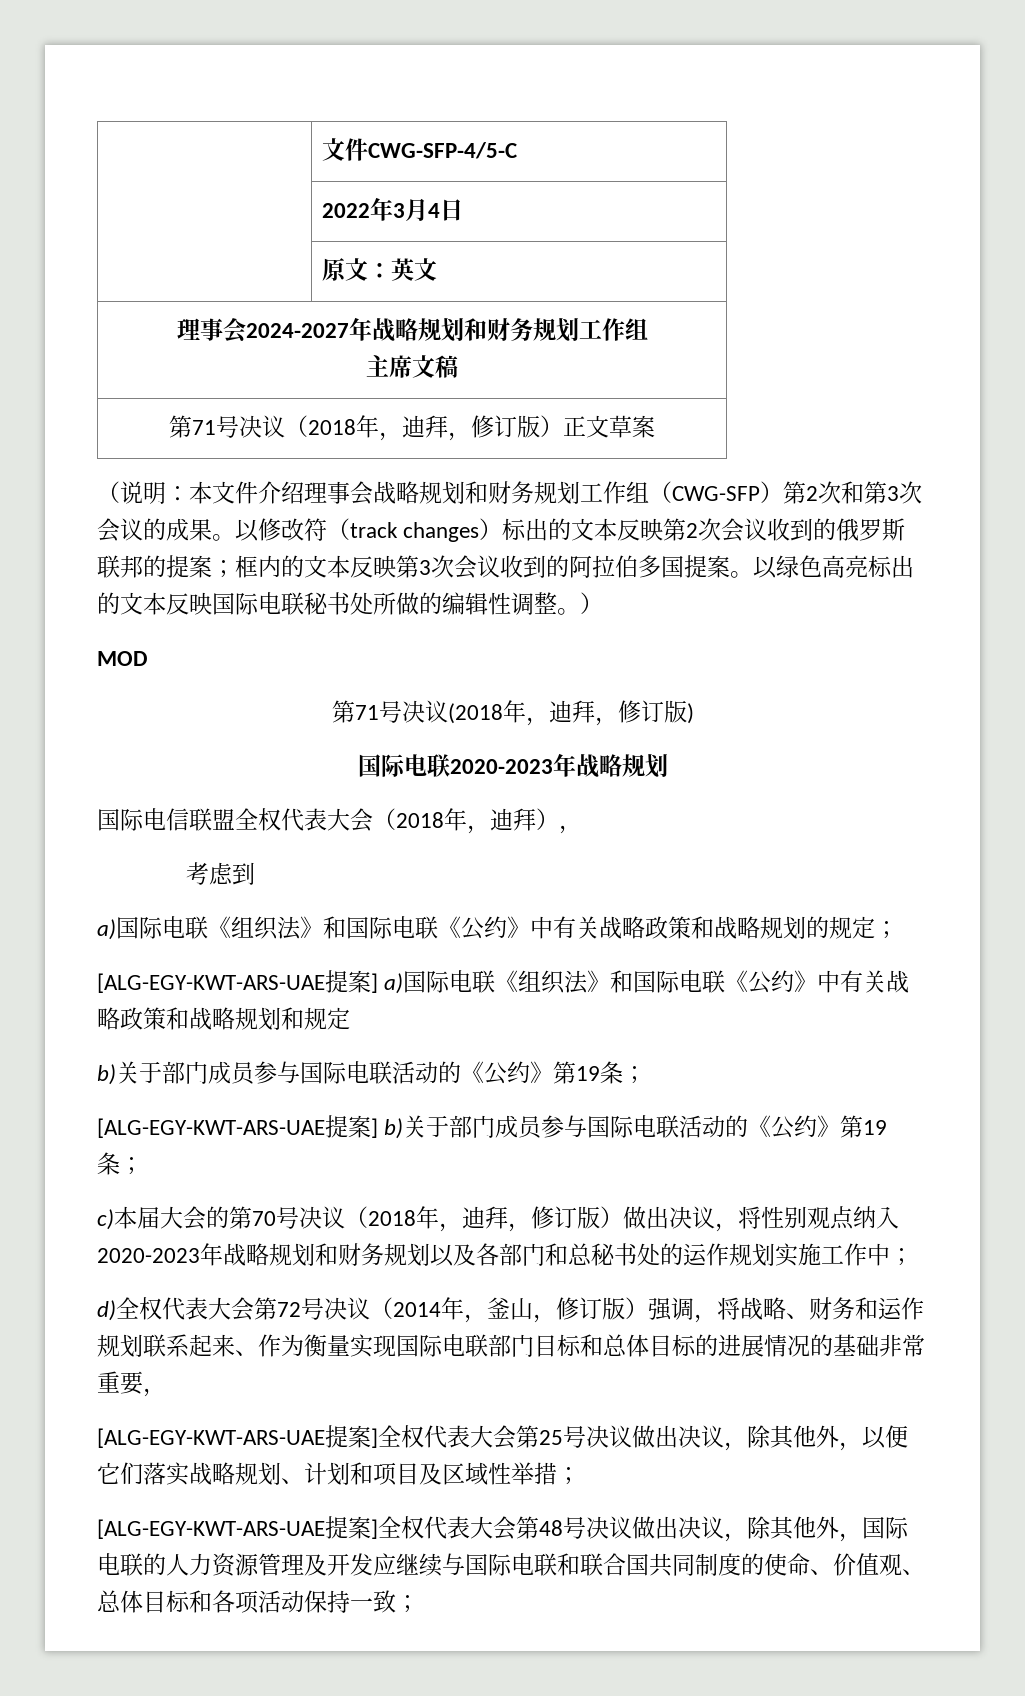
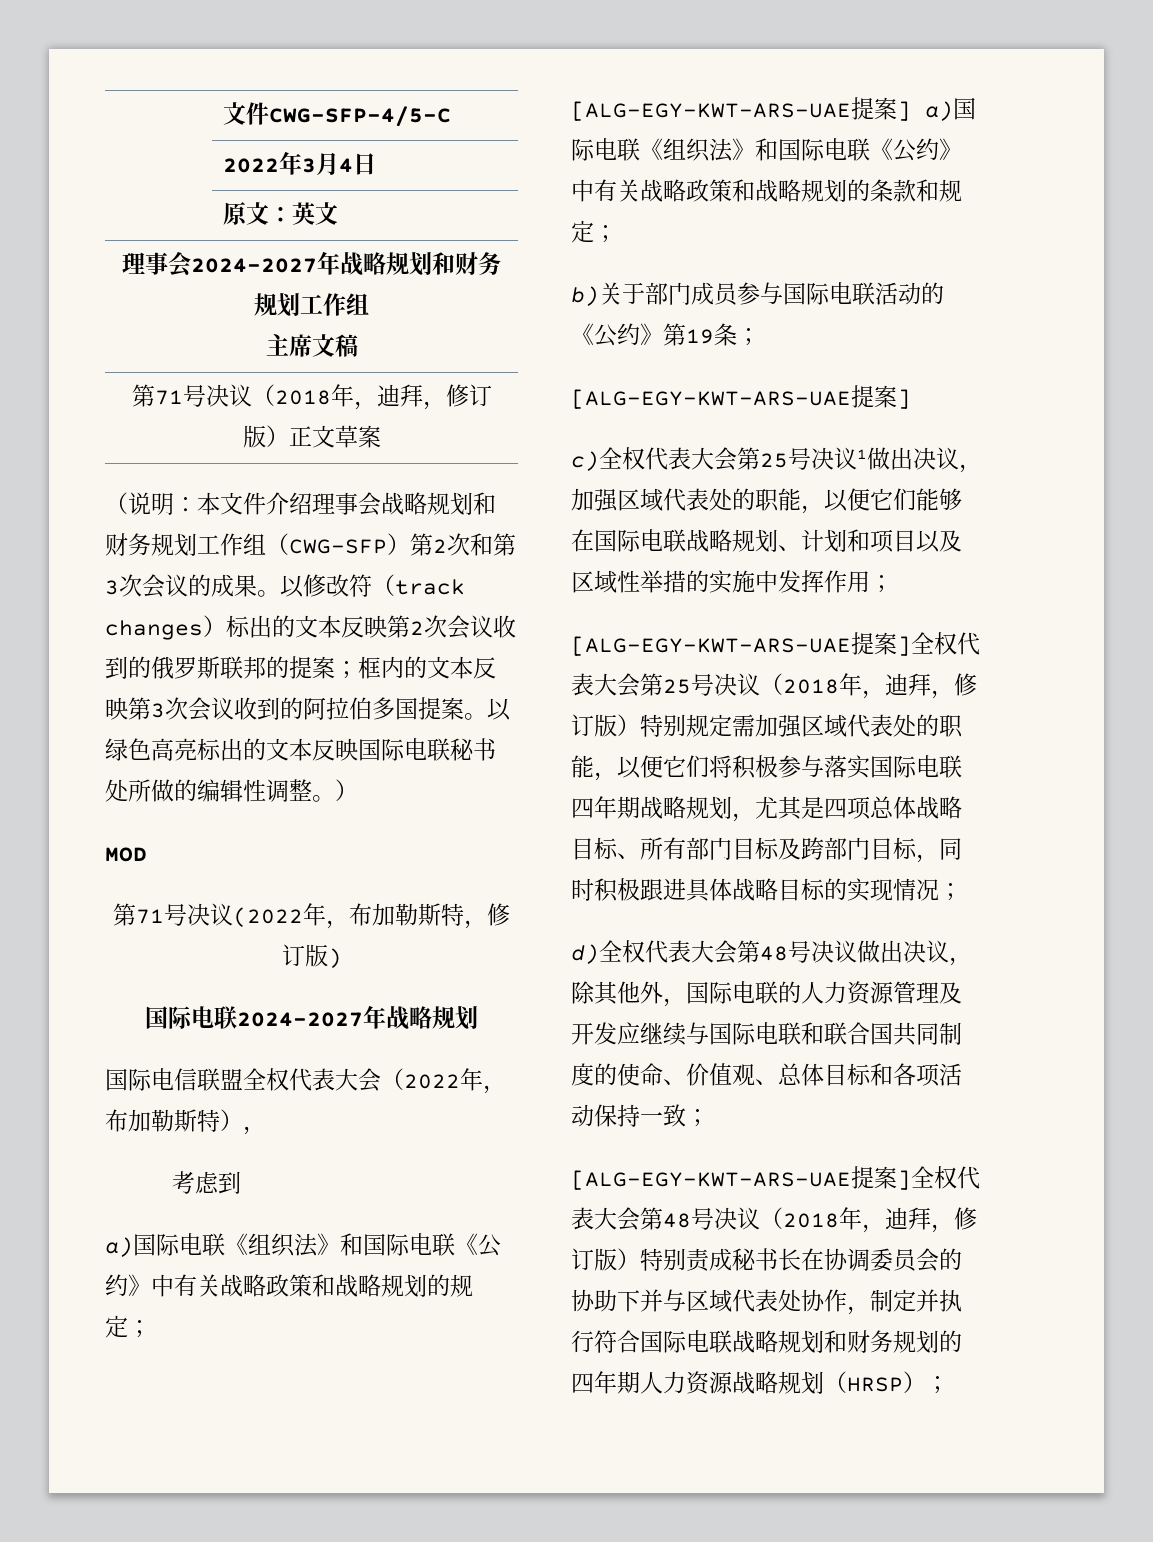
[447,700,595,726] (2018年，迪拜 -> [233,903,464,929] (2022年，布加勒斯特
[449,759,553,774] 2020-2023 -> [237,1012,363,1027] 2024-2027
[396,808,536,834] 2018年，迪拜 -> [404,1068,506,1094] [105,1109,220,1132] 2022年，布加勒斯特
(281, 1018) none -> [847,179,916,202] 的条款
(350, 1018) none -> [594,225,617,243] ；
[384,1115,888,1139] [97,1152,143,1175] [97,1206,899,1232] [97,1243,913,1267] [97,1297,924,1323] [97,1334,925,1358] [97,1371,166,1397] b)关于部门成员参与国际电联活动的《公约》第19条； // c)本届大会的第70号决议（2018年，迪拜，修订版）做出决议，将性别观点纳入2020-2023年战略规划和财务规划以及各部门和总秘书处的运作规划实施工作中； // d)全权代表大会第72号决议（2014年，釜山，修订版）强调，将战略、财务和运作规划联系起来、作为衡量实现国际电联部门目标和总体目标的进展情况的基础非常重要， -> [571,447,982,473] [571,488,962,514] [571,529,962,553] [571,570,893,594] // c)全权代表大会第25号决议1做出决议，加强区域代表处的职能，以便它们能够在国际电联战略规划、计划和项目以及区域性举措的实施中发挥作用；
[632,1425,908,1451] [97,1462,580,1486] [97,1516,378,1539] 做出决议，除其他外，以便它们落实战略规划、计划和项目及区域性举措； // [ALG-EGY-KWT-ARS-UAE提案] -> [760,673,977,699] [571,714,963,738] [571,755,962,781] [571,796,962,822] [571,837,962,863] [571,878,962,902] [571,944,599,964] （2018年，迪拜，修订版）特别规定需加强区域代表处的职能，以便它们将积极参与落实国际电联四年期战略规划，尤其是四项总体战略目标、所有部门目标及跨部门目标，同时积极跟进具体战略目标的实现情况； // d)
(419, 1604) none -> [571,1166,980,1190] [571,1207,977,1233] [571,1248,962,1272] [571,1289,962,1315] [571,1330,962,1353] [571,1371,949,1395] // [ALG-EGY-KWT-ARS-UAE提案]全权代表大会第48号决议（2018年，迪拜，修订版）特别责成秘书长在协调委员会的协助下并与区域代表处协作，制定并执行符合国际电联战略规划和财务规划的四年期人力资源战略规划（HRSP）；

